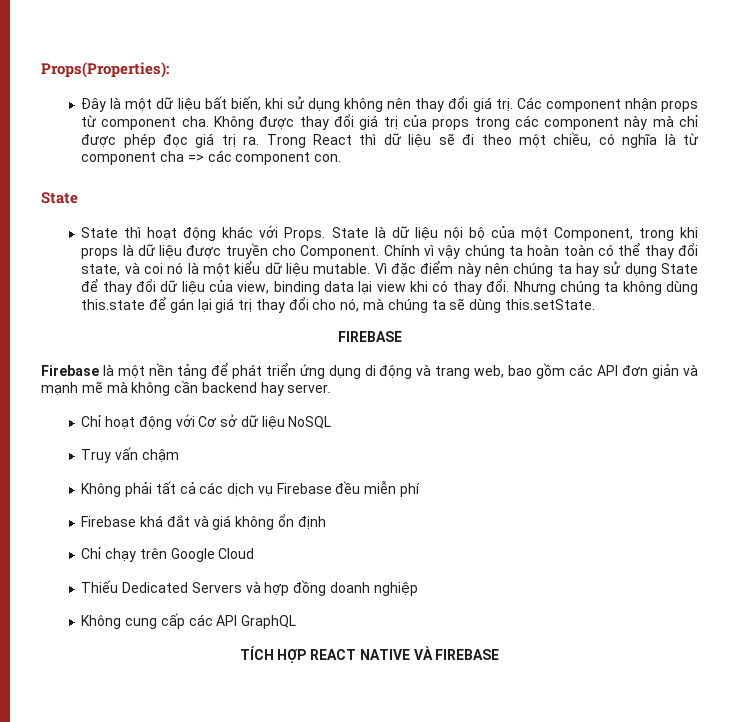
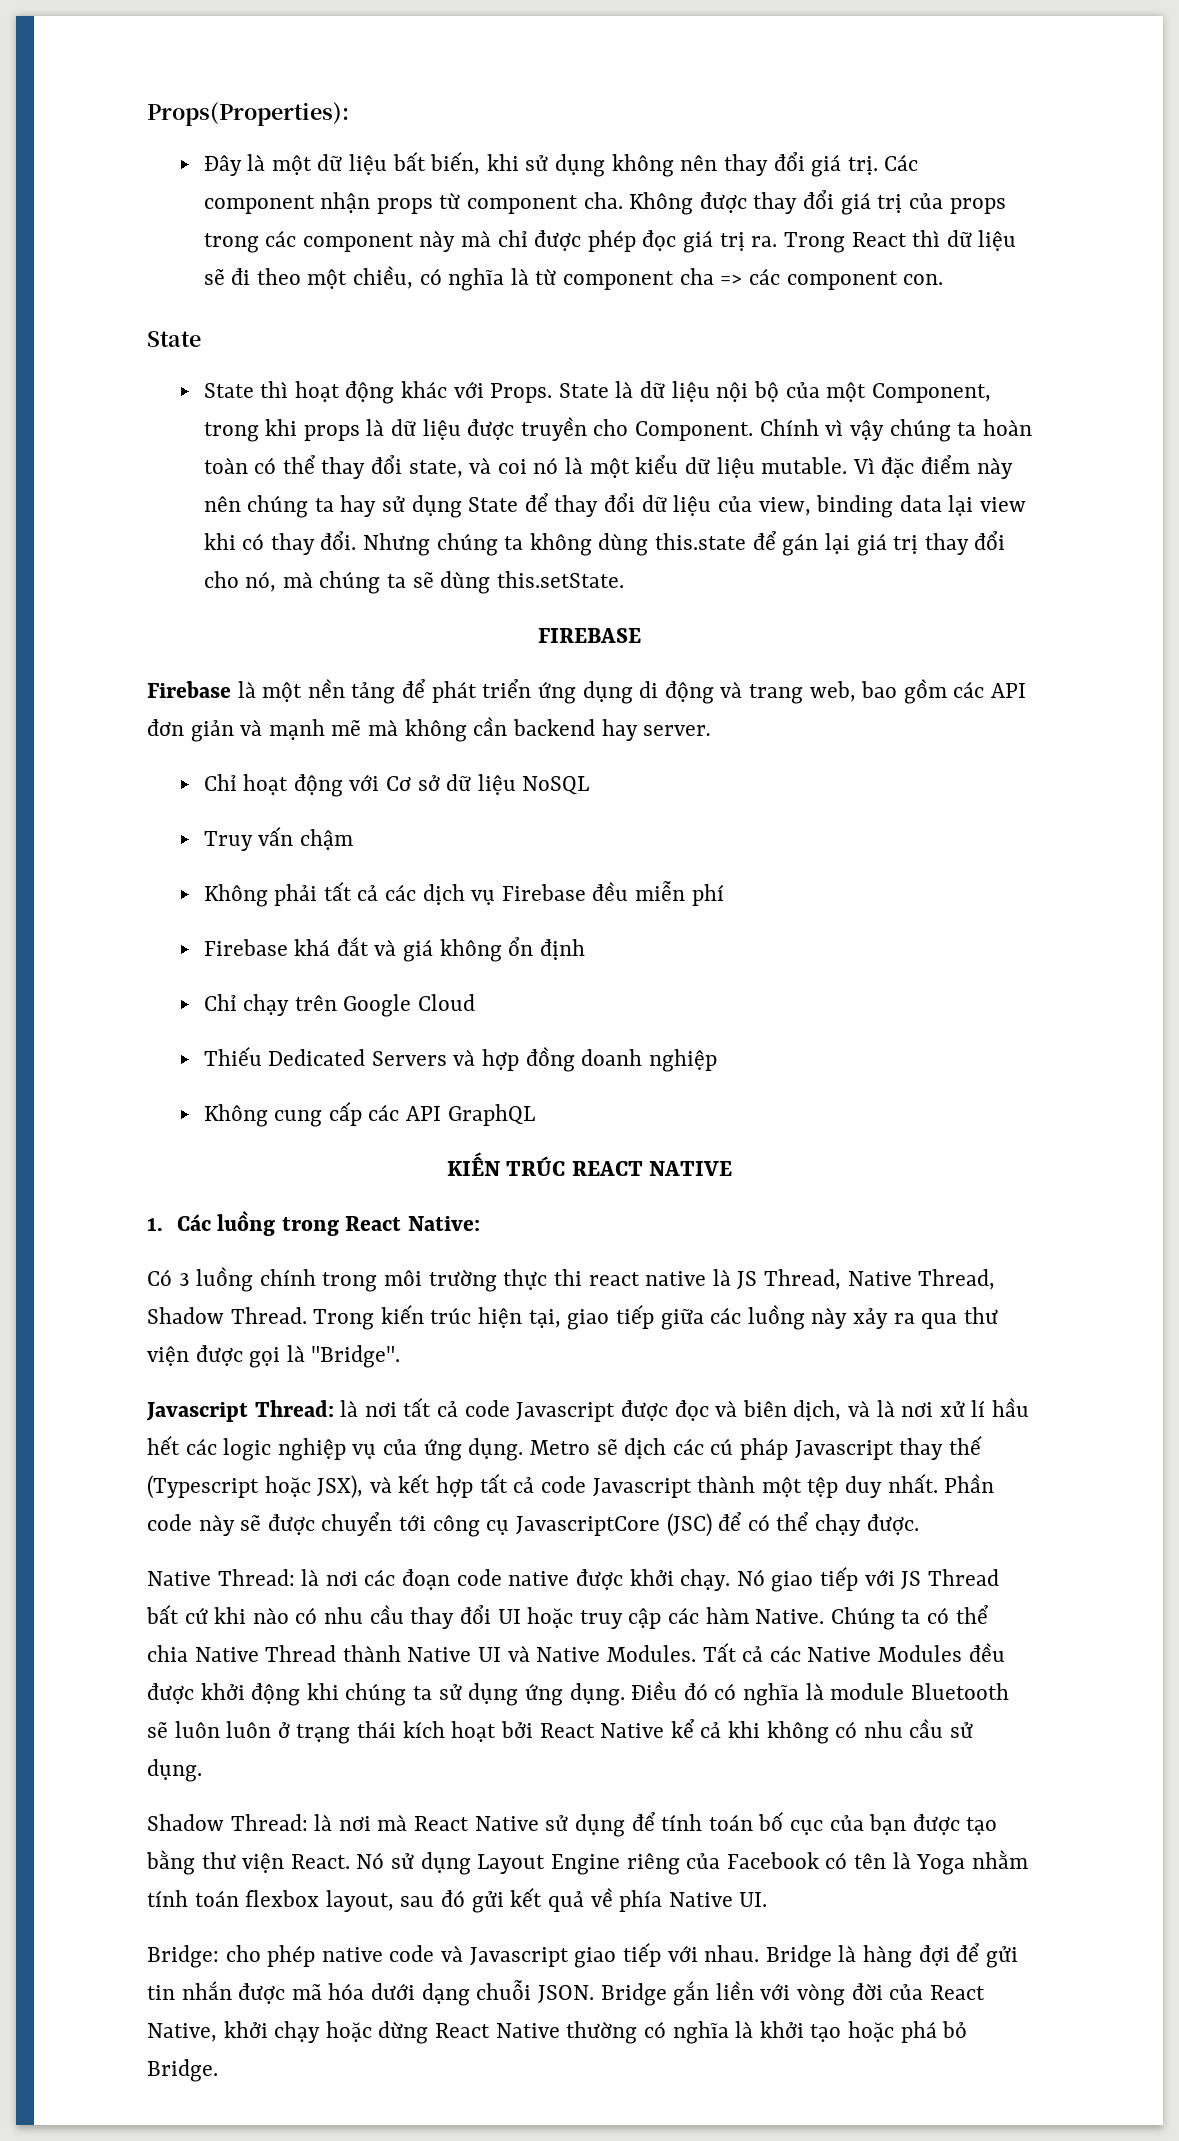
[239,646,307,663] TÍCH HỢP -> [446,1152,566,1176] KIẾN TRÚC
[413,646,500,660] VÀ FIREBASE -> [147,1211,481,1236] [147,1267,996,1292] [147,1305,998,1330] [147,1345,401,1368] [146,1398,1030,1422] [147,1436,982,1461] [147,1474,995,1499] [147,1512,919,1537] [147,1567,999,1592] [146,1605,988,1630] [147,1643,1005,1662] [147,1681,1009,1706] [147,1719,974,1744] [147,1759,202,1782] [147,1812,998,1837] [146,1850,1028,1875] [147,1888,768,1913] [147,1943,1018,1968] [147,1980,985,2006] [147,2021,968,2044] [147,2059,218,2082] // 1. Các luồng trong React Native: // Có 3 luồng chính trong môi trường thực thi react native là JS Thread, Native Thread, Shadow Thread. Trong kiến trúc hiện tại, giao tiếp giữa các luồng này xảy ra qua thư viện được gọi là "Bridge". // Javascript Thread: là nơi tất cả code Javascript được đọc và biên dịch, và là nơi xử lí hầu hết các logic nghiệp vụ của ứng dụng. Metro sẽ dịch các cú pháp Javascript thay thế (Typescript hoặc JSX), và kết hợp tất cả code Javascript thành một tệp duy nhất. Phần code này sẽ được chuyển tới công cụ JavascriptCore (JSC) để có thể chạy được. // Native Thread: là nơi các đoạn code native được khởi chạy. Nó giao tiếp với JS Thread bất cứ khi nào có nhu cầu thay đổi UI hoặc truy cập các hàm Native. Chúng ta có thể chia Native Thread thành Native UI và Native Modules. Tất cả các Native Modules đều được khởi động khi chúng ta sử dụng ứng dụng. Điều đó có nghĩa là module Bluetooth sẽ luôn luôn ở trạng thái kích hoạt bởi React Native kể cả khi không có nhu cầu sử dụng. // Shadow Thread: là nơi mà React Native sử dụng để tính toán bố cục của bạn được tạo bằng thư viện React. Nó sử dụng Layout Engine riêng của Facebook có tên là Yoga nhằm tính toán flexbox layout, sau đó gửi kết quả về phía Native UI. // Bridge: cho phép native code và Javascript giao tiếp với nhau. Bridge là hàng đợi để gửi tin nhắn được mã hóa dưới dạng chuỗi JSON. Bridge gắn liền với vòng đời của React Native, khởi chạy hoặc dừng React Native thường có nghĩa là khởi tạo hoặc phá bỏ Bridge.

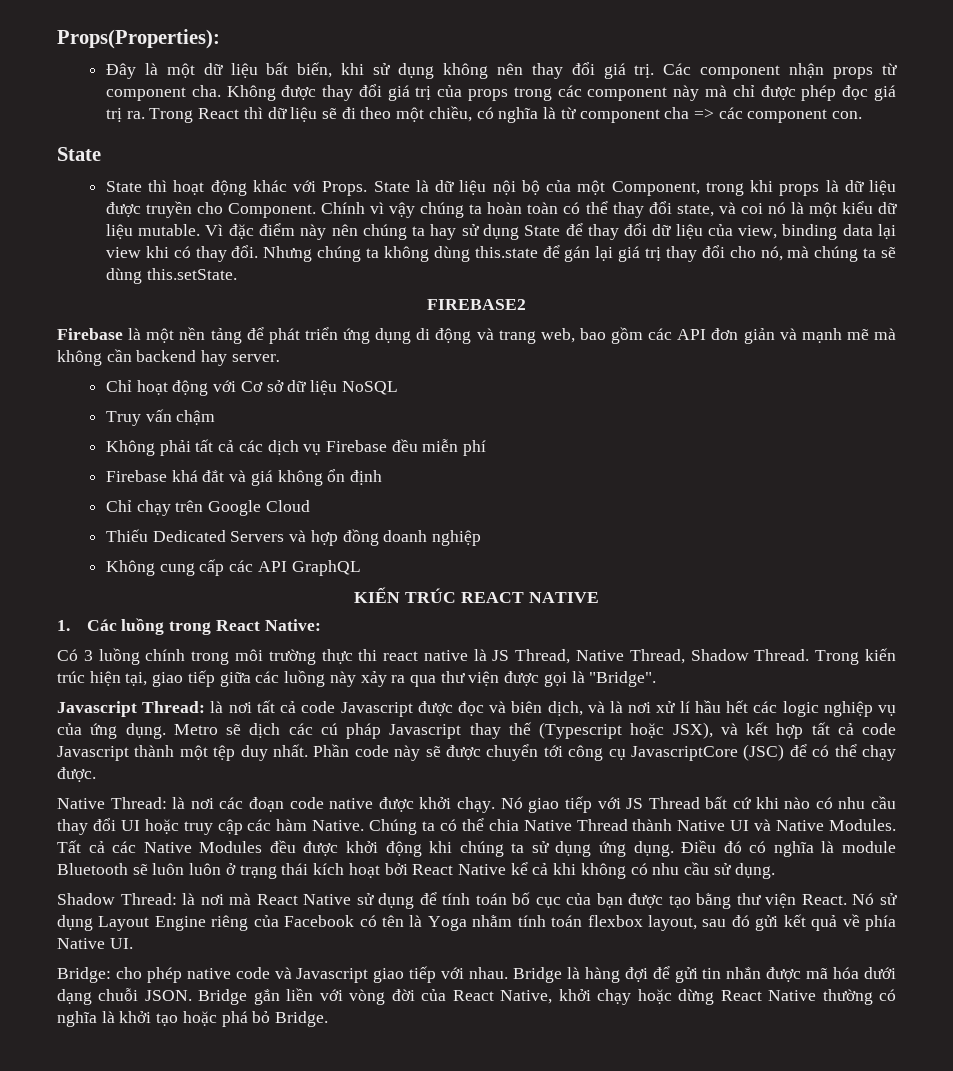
[538,628,641,643] FIREBASE -> [427,299,526,310] FIREBASE2

